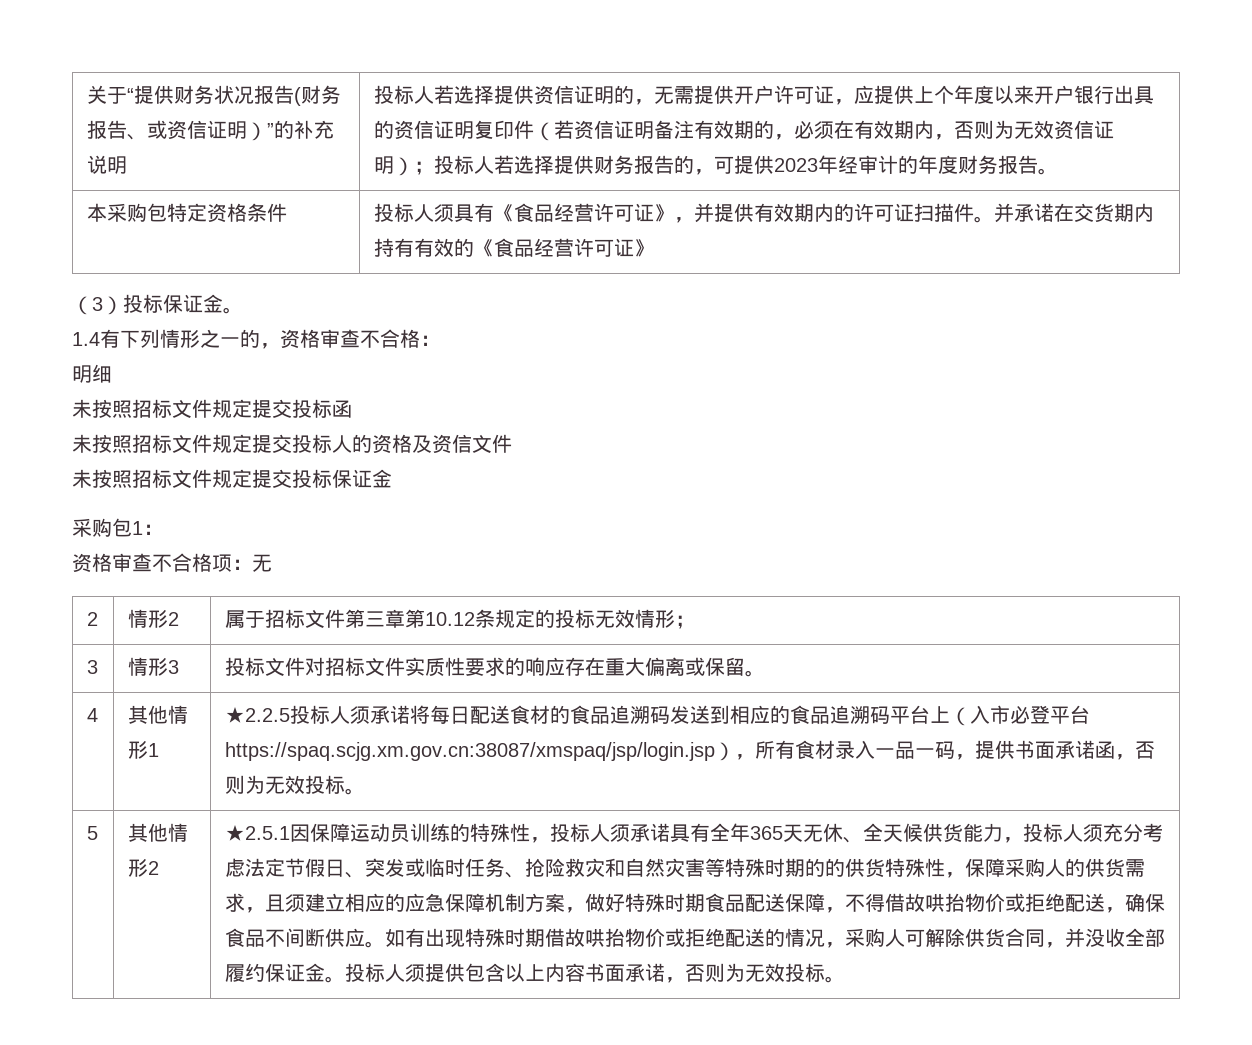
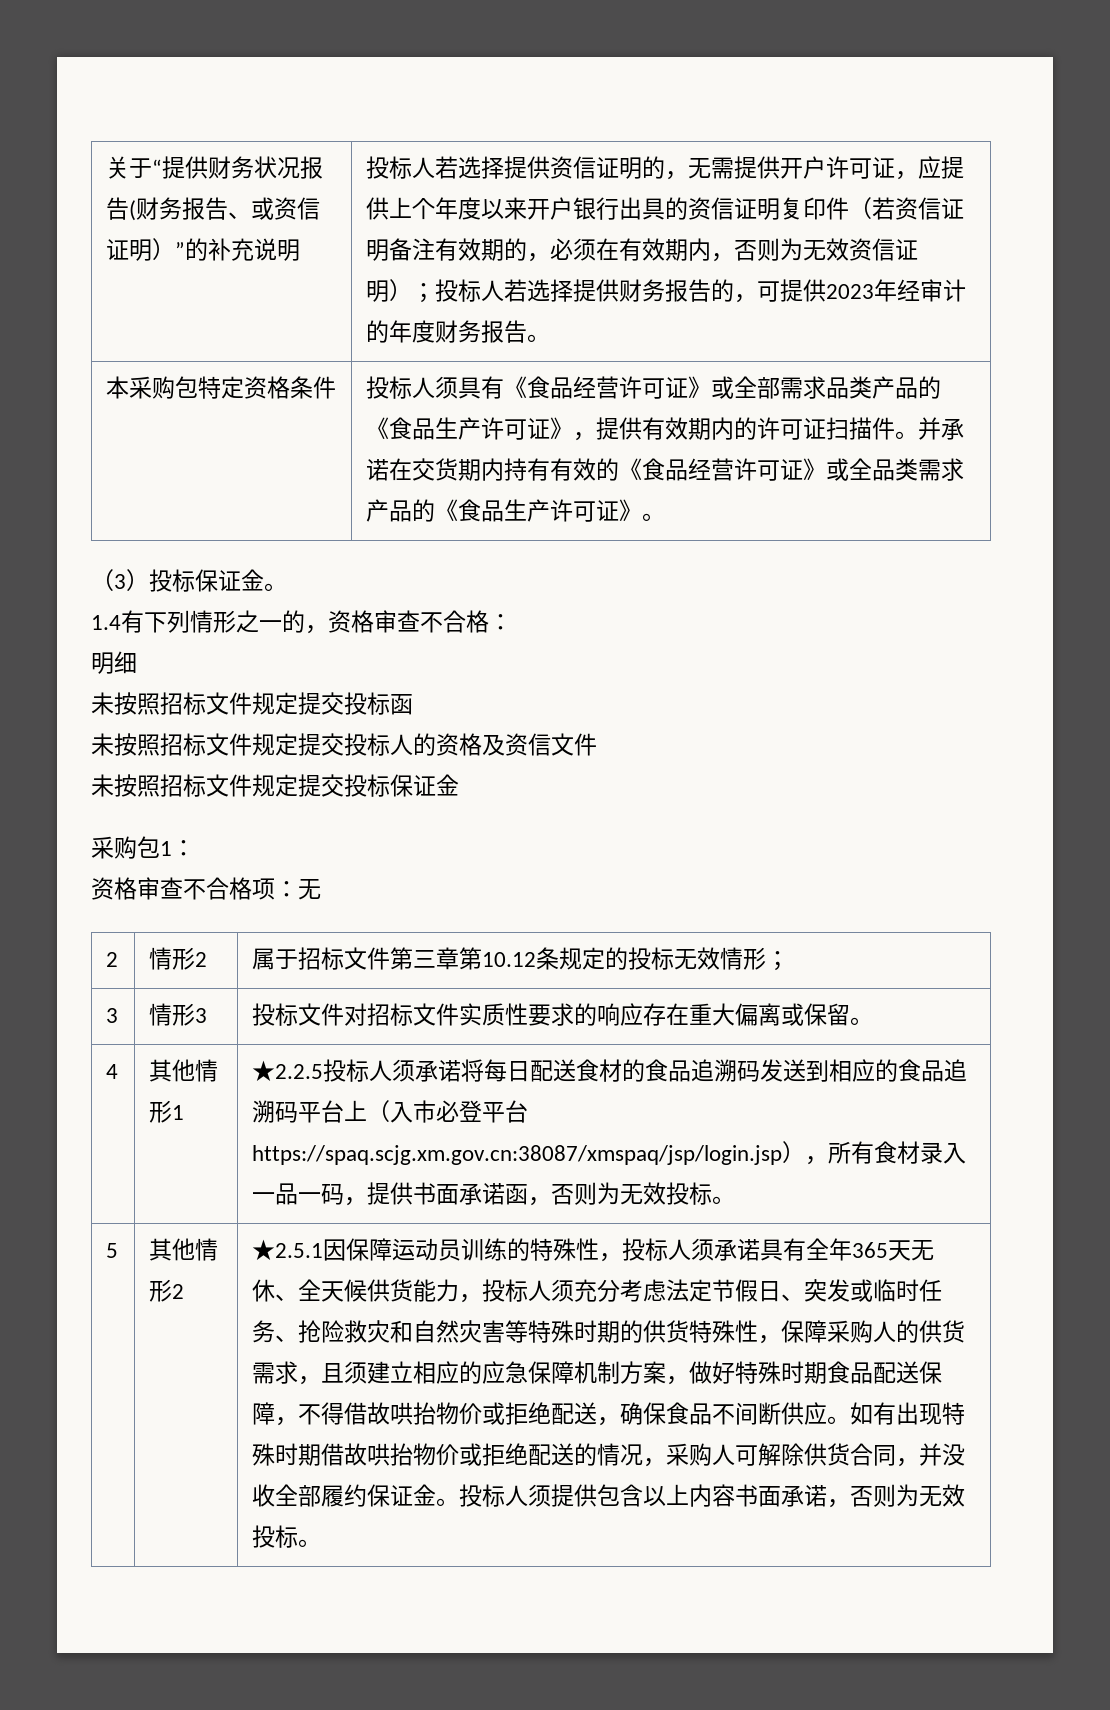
[673,203,714,223] ，并 -> [711,376,942,399] [366,417,597,441] 或全部需求品类产品的《食品生产许可证》，
(654, 248) none -> [826,458,965,481] [366,499,666,522] 或全品类需求产品的《食品生产许可证》。
[824,858,845,877] 的 -> (644, 1331) none

